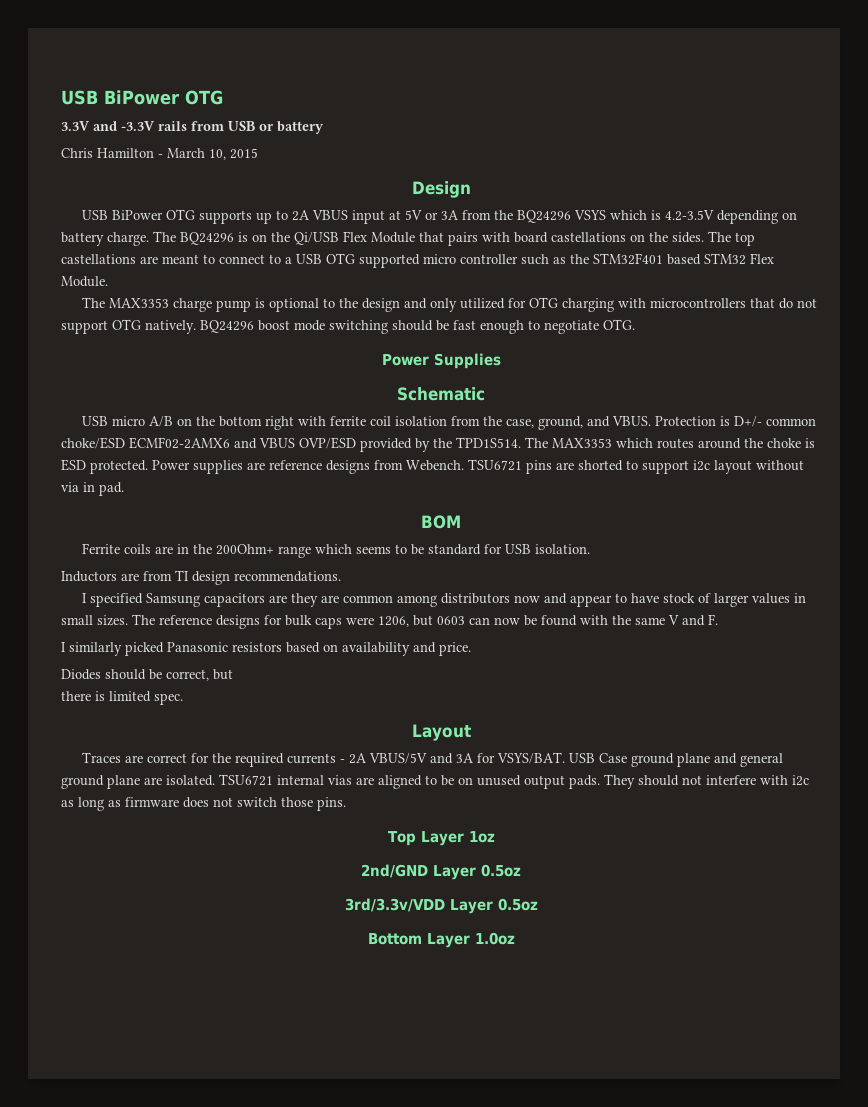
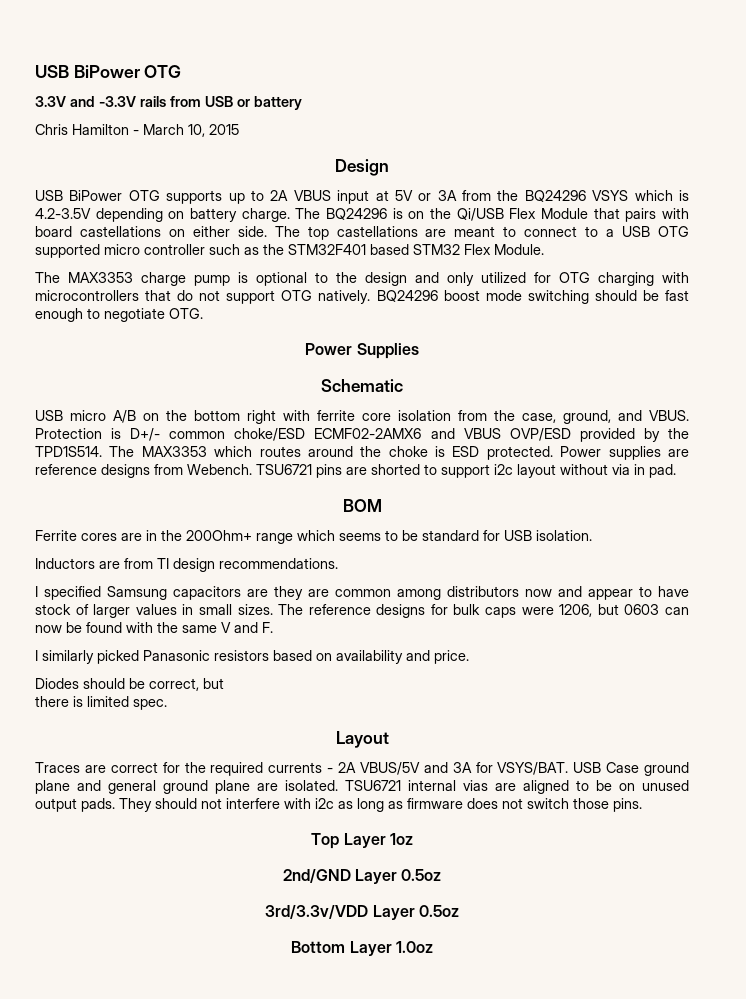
[649,232,704,243] the sides. -> [192,226,267,237] either side.
[369,416,391,426] coil -> [362,413,391,421] core
[123,544,151,554] coils -> [81,533,117,541] cores

